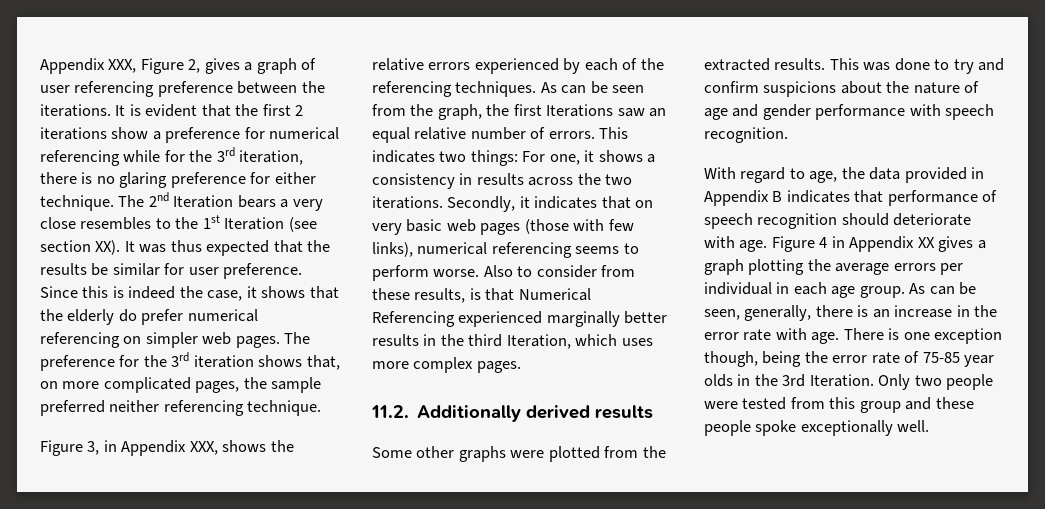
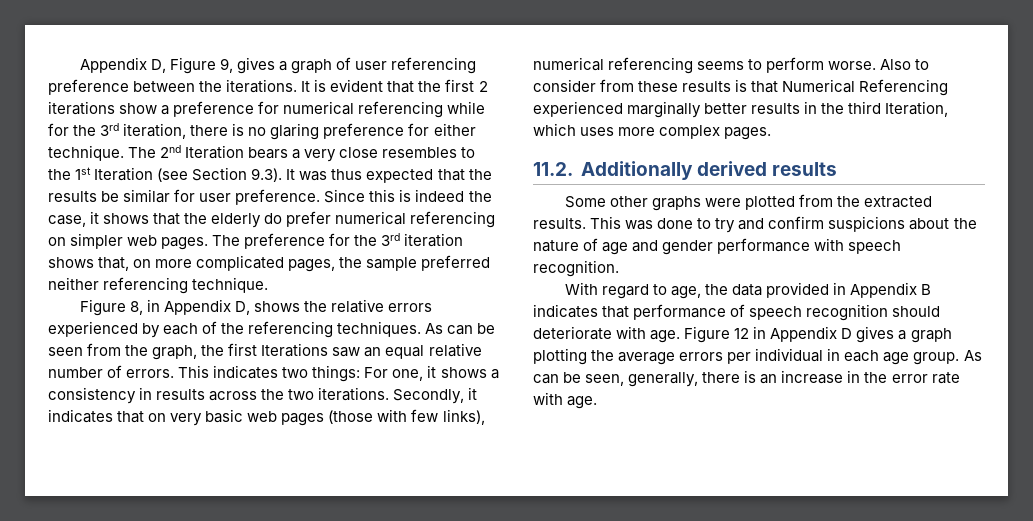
[40,58,201,74] Appendix XXX, Figure 2, -> [79,57,234,74] Appendix D, Figure 9,
[40,240,121,255] section XX). -> [192,167,283,182] Section 9.3).
[87,440,218,456] 3, in Appendix XXX, -> [130,299,251,315] 8, in Appendix D,
[414,288,466,303] results, -> [682,81,732,92] results
[819,236,935,252] 4 in Appendix XX -> [734,326,853,342] 12 in Appendix D
[843,328,1003,344] [704,351,995,367] [704,374,994,390] [704,397,974,413] [704,420,930,436] There is one exception though, being the error rate of 75-85 year olds in the 3rd Iteration. Only two people were tested from this group and these people spoke exceptionally well. -> (598, 402) none

